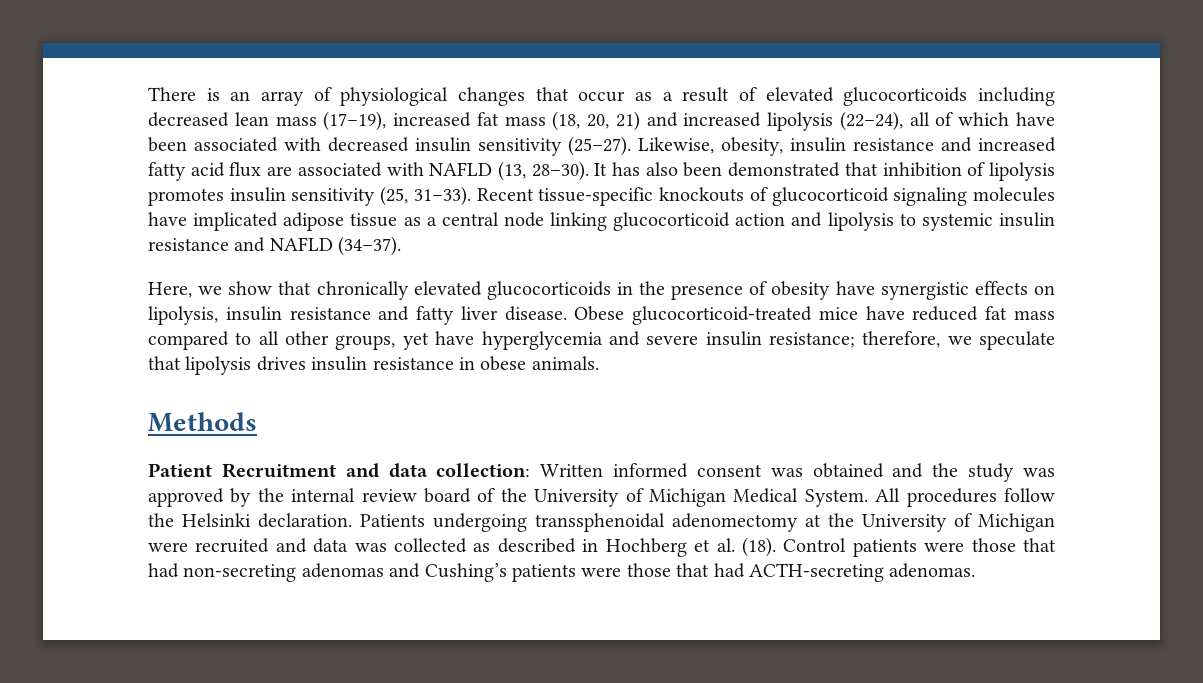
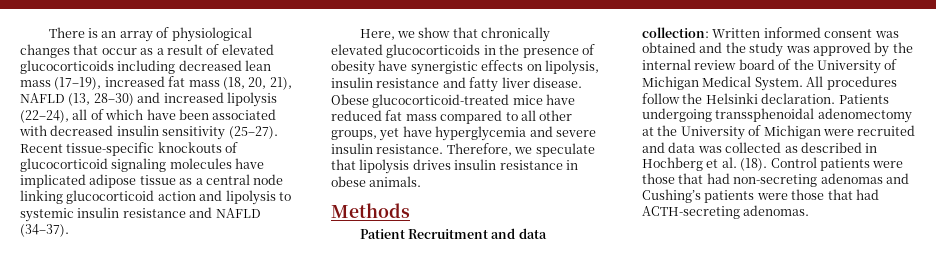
[615,111,640,131] 21) -> [269,77,292,90] [20,93,134,106] 21), NAFLD (13, 28–30)
[638,137,1056,156] [148,161,1056,181] [148,186,471,206] Likewise, obesity, insulin resistance and increased fatty acid flux are associated with NAFLD (13, 28–30). It has also been demonstrated that inhibition of lipolysis promotes insulin sensitivity (25, 31–33). -> (278, 132) none
[768,331,941,348] resistance; therefore, -> [376,143,512,156] resistance. Therefore,

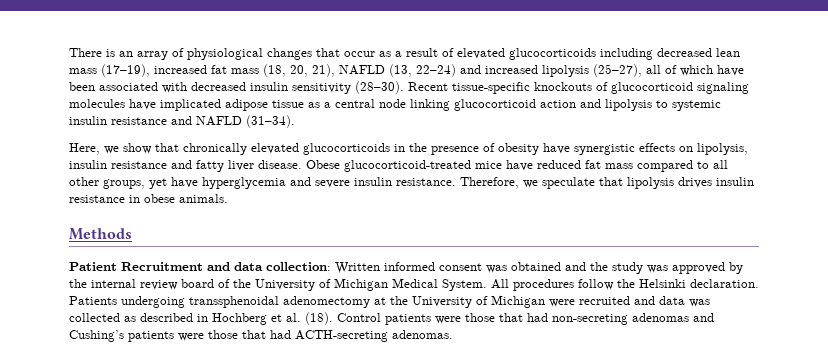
[93,93,134,106] 28–30) -> [416,64,456,77] 22–24)
[20,110,69,123] (22–24), -> [593,64,642,77] (25–27),
[228,126,278,139] (25–27). -> [355,81,404,94] (28–30).
[20,224,69,237] (34–37). -> [246,115,295,128] (31–34).

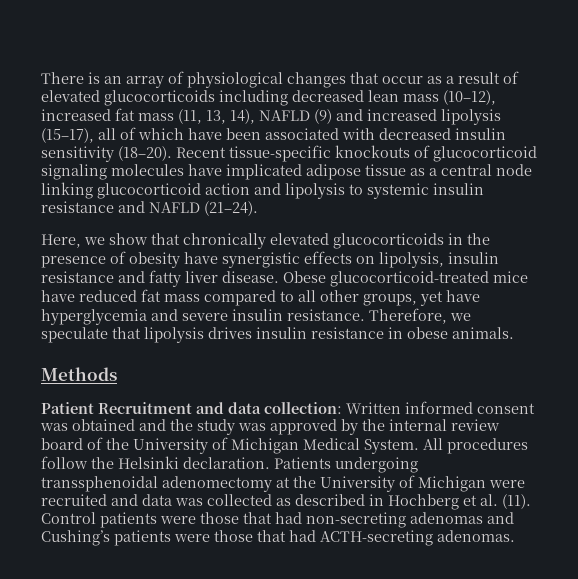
[101,64,150,77] (17–19), -> [443,90,496,105] (10–12),
[263,64,456,77] (18, 20, 21), NAFLD (13, 22–24) -> [178,109,332,124] (11, 13, 14), NAFLD (9)
[593,64,642,77] (25–27), -> [41,128,94,143] (15–17),
[355,81,404,94] (28–30). -> [118,146,172,161] (18–20).
[246,115,295,128] (31–34). -> [204,201,258,216] (21–24).
[305,312,333,325] (18). -> [502,494,531,509] (11).

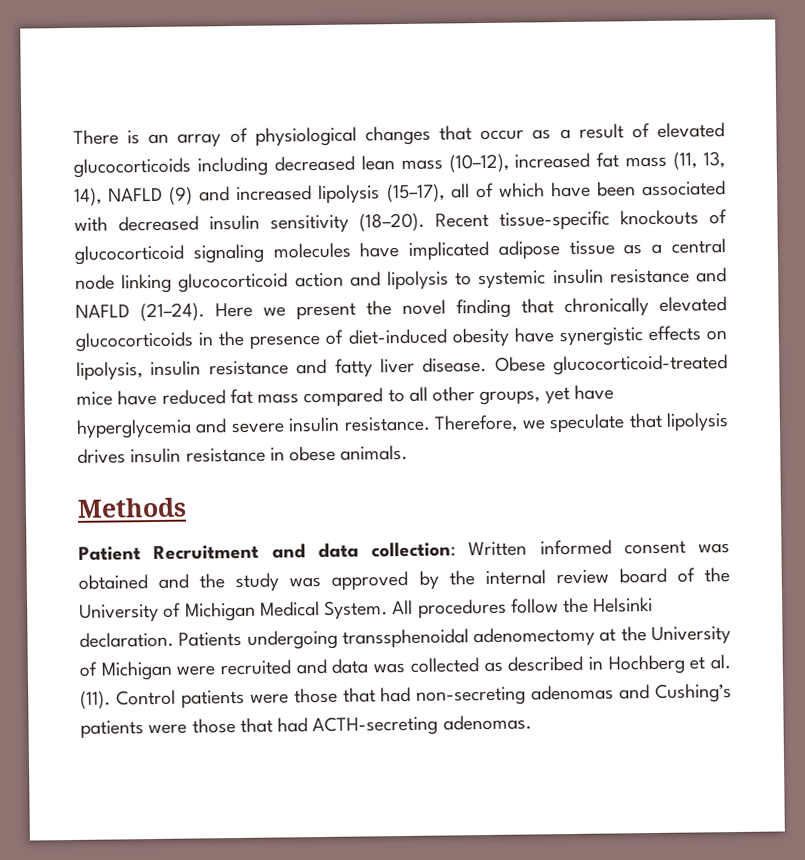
[41,233,148,248] // Here, we show -> [215,298,511,321] Here we present the novel finding
(126, 257) none -> [347,328,447,345] diet-induced

